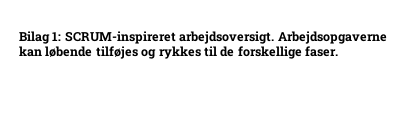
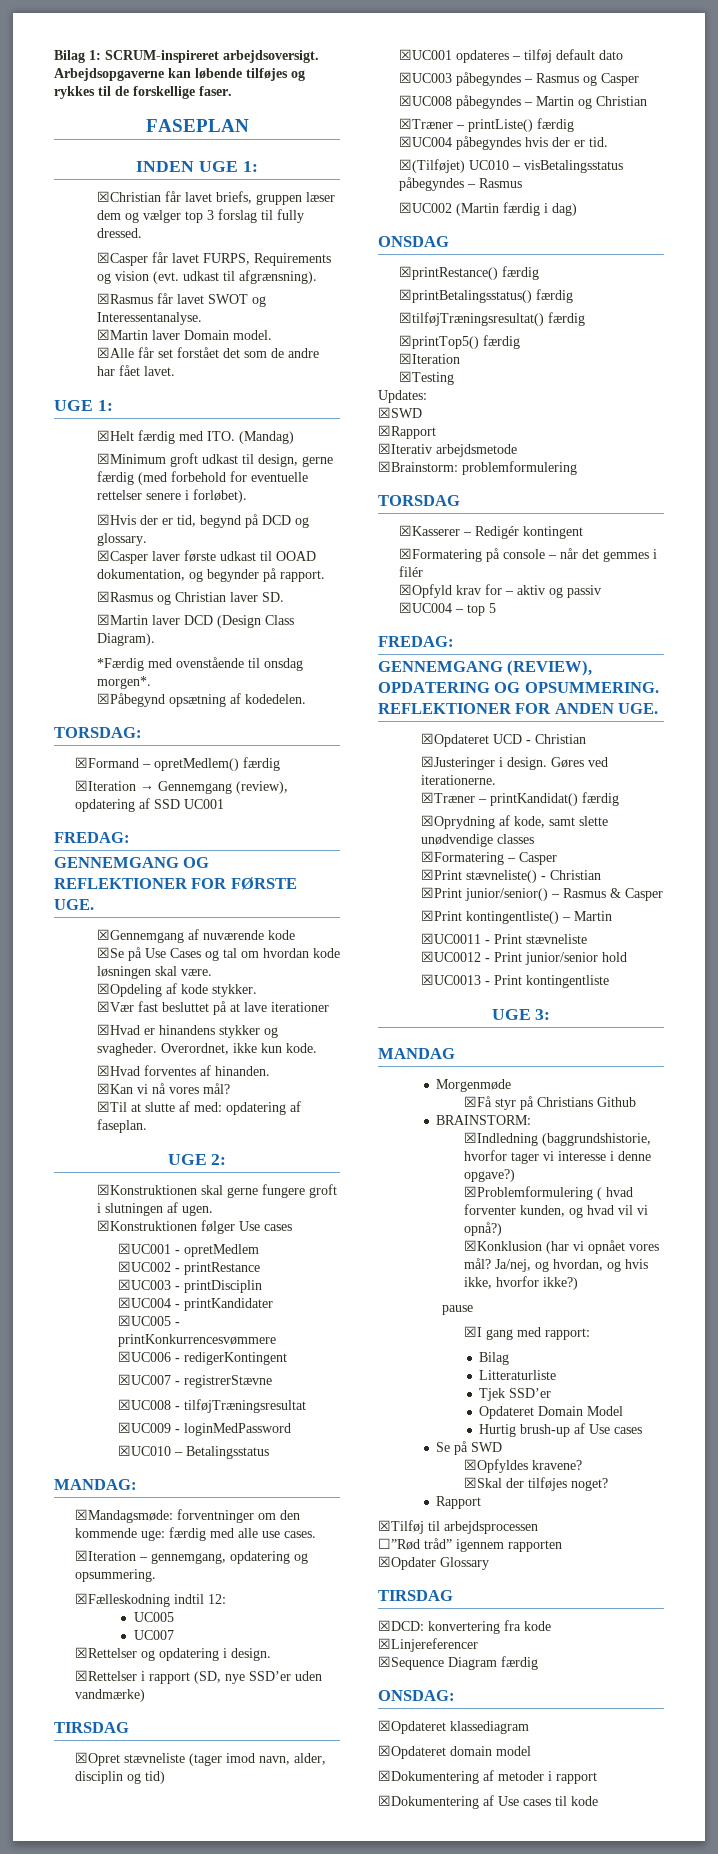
(338, 51) none -> [145,119,249,132] [136,161,258,172] [96,191,335,205] [96,209,304,223] [96,228,142,238] [96,252,331,266] [96,270,317,284] [96,293,266,307] [96,312,202,325] [96,329,272,340] [96,347,319,358] [96,365,175,376] [54,400,113,411] [96,430,294,444] [96,453,333,467] [96,471,308,485] [96,489,247,503] [96,514,309,528] [96,533,147,546] [96,550,316,564] [96,568,325,582] [96,591,284,605] [96,614,294,628] [96,633,155,646] [96,657,303,671] [96,676,151,689] [96,693,306,707] [54,727,142,738] [75,757,281,771] [75,780,289,794] [75,798,225,812] [54,832,130,843] [54,857,210,868] [54,877,297,890] [54,899,94,910] [96,929,295,943] [96,947,340,961] [96,966,212,979] [96,983,257,997] [96,1001,329,1015] [96,1024,278,1038] [96,1043,317,1056] [96,1065,270,1076] [96,1083,230,1094] [96,1101,301,1115] [96,1119,147,1133] [167,1154,227,1165] [96,1184,337,1198] [96,1202,213,1216] [96,1220,292,1234] [118,1243,260,1257] [118,1261,261,1275] [118,1279,263,1293] [118,1297,274,1311] [118,1315,181,1326] [118,1334,277,1347] [118,1351,288,1365] [118,1374,273,1388] [118,1399,307,1413] [118,1422,292,1436] [118,1445,270,1459] [54,1479,137,1490] [75,1509,301,1523] [75,1527,317,1541] [75,1550,309,1564] [75,1569,157,1582] [75,1593,227,1607] [133,1612,174,1622] [133,1630,174,1640] [75,1647,272,1661] [75,1670,323,1684] [75,1689,146,1702] [54,1722,129,1733] [75,1752,327,1766] [75,1771,166,1784] [399,49,624,63] [399,72,640,86] [399,95,648,109] [399,118,575,132] [399,136,609,150] [399,159,624,173] [399,177,523,191] [399,202,578,216] [378,236,449,247] [399,266,540,280] [399,289,574,303] [399,312,586,326] [399,335,521,349] [399,353,461,364] [399,371,455,385] [378,390,427,403] [378,407,422,418] [378,425,436,439] [378,443,517,457] [378,461,577,475] [378,495,460,506] [399,525,584,539] [399,548,658,562] [399,566,424,577] [399,584,602,598] [399,602,497,616] [378,636,454,647] [378,660,593,676] [378,682,659,693] [378,703,659,714] [420,733,586,747] [420,756,608,770] [420,775,496,785] [420,792,619,806] [420,815,608,829] [420,834,534,847] [420,851,557,865] [420,869,601,883] [420,887,663,901] [420,910,612,924] [420,933,587,944] [420,951,627,965] [420,974,609,988] [491,1009,551,1020] [378,1048,455,1059] [436,1079,512,1092] [463,1096,636,1110] [436,1115,532,1125] [463,1132,651,1146] [463,1150,651,1164] [463,1169,515,1182] [463,1186,633,1200] [463,1204,648,1218] [463,1222,502,1236] [463,1240,659,1254] [463,1258,648,1272] [463,1276,578,1290] [442,1305,474,1315] [463,1326,590,1340] [479,1352,510,1365] [479,1370,557,1380] [479,1388,552,1401] [479,1406,624,1419] [479,1423,643,1437] [436,1441,503,1455] [463,1459,582,1473] [463,1477,608,1491] [436,1496,482,1509] [378,1520,538,1534] [378,1538,562,1552] [378,1556,489,1570] [378,1590,453,1601] [378,1620,551,1634] [378,1638,478,1652] [378,1656,538,1670] [378,1690,455,1701] [378,1720,529,1734] [378,1745,531,1759] [378,1770,597,1784] [378,1795,598,1809] // FASEPLAN // INDEN UGE 1: // ☒Christian får lavet briefs, gruppen læser dem og vælger top 3 forslag til fully dressed. // ☒Casper får lavet FURPS, Requirements og vision (evt. udkast til afgrænsning). // ☒Rasmus får lavet SWOT og Interessentanalyse. // ☒Martin laver Domain model. // ☒Alle får set forstået det som de andre har fået lavet. // UGE 1: // ☒Helt færdig med ITO. (Mandag) // ☒Minimum groft udkast til design, gerne færdig (med forbehold for eventuelle rettelser senere i forløbet). // ☒Hvis der er tid, begynd på DCD og glossary. // ☒Casper laver første udkast til OOAD dokumentation, og begynder på rapport. // ☒Rasmus og Christian laver SD. // ☒Martin laver DCD (Design Class Diagram). // *Færdig med ovenstående til onsdag morgen*. // ☒Påbegynd opsætning af kodedelen. // TORSDAG: // ☒Formand – opretMedlem() færdig // ☒Iteration → Gennemgang (review), opdatering af SSD UC001 // FREDAG: // GENNEMGANG OG REFLEKTIONER FOR FØRSTE UGE. // ☒Gennemgang af nuværende kode // ☒Se på Use Cases og tal om hvordan kode løsningen skal være. // ☒Opdeling af kode stykker. // ☒Vær fast besluttet på at lave iterationer // ☒Hvad er hinandens stykker og svagheder. Overordnet, ikke kun kode. // ☒Hvad forventes af hinanden. // ☒Kan vi nå vores mål? // ☒Til at slutte af med: opdatering af faseplan. // UGE 2: // ☒Konstruktionen skal gerne fungere groft i slutningen af ugen. // ☒Konstruktionen følger Use cases // ☒UC001 - opretMedlem // ☒UC002 - printRestance // ☒UC003 - printDisciplin // ☒UC004 - printKandidater // ☒UC005 - printKonkurrencesvømmere // ☒UC006 - redigerKontingent // ☒UC007 - registrerStævne // ☒UC008 - tilføjTræningsresultat // ☒UC009 - loginMedPassword // ☒UC010 – Betalingsstatus // MANDAG: // ☒Mandagsmøde: forventninger om den kommende uge: færdig med alle use cases. // ☒Iteration – gennemgang, opdatering og opsummering. // ☒Fælleskodning indtil 12: // UC005 // UC007 // ☒Rettelser og opdatering i design. // ☒Rettelser i rapport (SD, nye SSD’er uden vandmærke) // TIRSDAG // ☒Opret stævneliste (tager imod navn, alder, disciplin og tid) // ☒UC001 opdateres – tilføj default dato // ☒UC003 påbegyndes – Rasmus og Casper // ☒UC008 påbegyndes – Martin og Christian // ☒Træner – printListe() færdig // ☒UC004 påbegyndes hvis der er tid. // ☒(Tilføjet) UC010 – visBetalingsstatus påbegyndes – Rasmus // ☒UC002 (Martin færdig i dag) // ONSDAG // ☒printRestance() færdig // ☒printBetalingsstatus() færdig // ☒tilføjTræningsresultat() færdig // ☒printTop5() færdig // ☒Iteration // ☒Testing // Updates: // ☒SWD // ☒Rapport // ☒Iterativ arbejdsmetode // ☒Brainstorm: problemformulering // TORSDAG // ☒Kasserer – Redigér kontingent // ☒Formatering på console – når det gemmes i filér // ☒Opfyld krav for – aktiv og passiv // ☒UC004 – top 5 // FREDAG: // GENNEMGANG (REVIEW), OPDATERING OG OPSUMMERING. REFLEKTIONER FOR ANDEN UGE. // ☒Opdateret UCD - Christian // ☒Justeringer i design. Gøres ved iterationerne. // ☒Træner – printKandidat() færdig // ☒Oprydning af kode, samt slette unødvendige classes // ☒Formatering – Casper // ☒Print stævneliste() - Christian // ☒Print junior/senior() – Rasmus & Casper // ☒Print kontingentliste() – Martin // ☒UC0011 - Print stævneliste // ☒UC0012 - Print junior/senior hold // ☒UC0013 - Print kontingentliste // UGE 3: // MANDAG // Morgenmøde // ☒Få styr på Christians Github // BRAINSTORM: // ☒Indledning (baggrundshistorie, hvorfor tager vi interesse i denne opgave?) // ☒Problemformulering ( hvad forventer kunden, og hvad vil vi opnå?) // ☒Konklusion (har vi opnået vores mål? Ja/nej, og hvordan, og hvis ikke, hvorfor ikke?) // pause // ☒I gang med rapport: // Bilag // Litteraturliste // Tjek SSD’er // Opdateret Domain Model // Hurtig brush-up af Use cases // Se på SWD // ☒Opfyldes kravene? // ☒Skal der tilføjes noget? // Rapport // ☒Tilføj til arbejdsprocessen // ☐”Rød tråd” igennem rapporten // ☒Opdater Glossary // TIRSDAG // ☒DCD: konvertering fra kode // ☒Linjereferencer // ☒Sequence Diagram færdig // ONSDAG: // ☒Opdateret klassediagram // ☒Opdateret domain model // ☒Dokumentering af metoder i rapport // ☒Dokumentering af Use cases til kode

